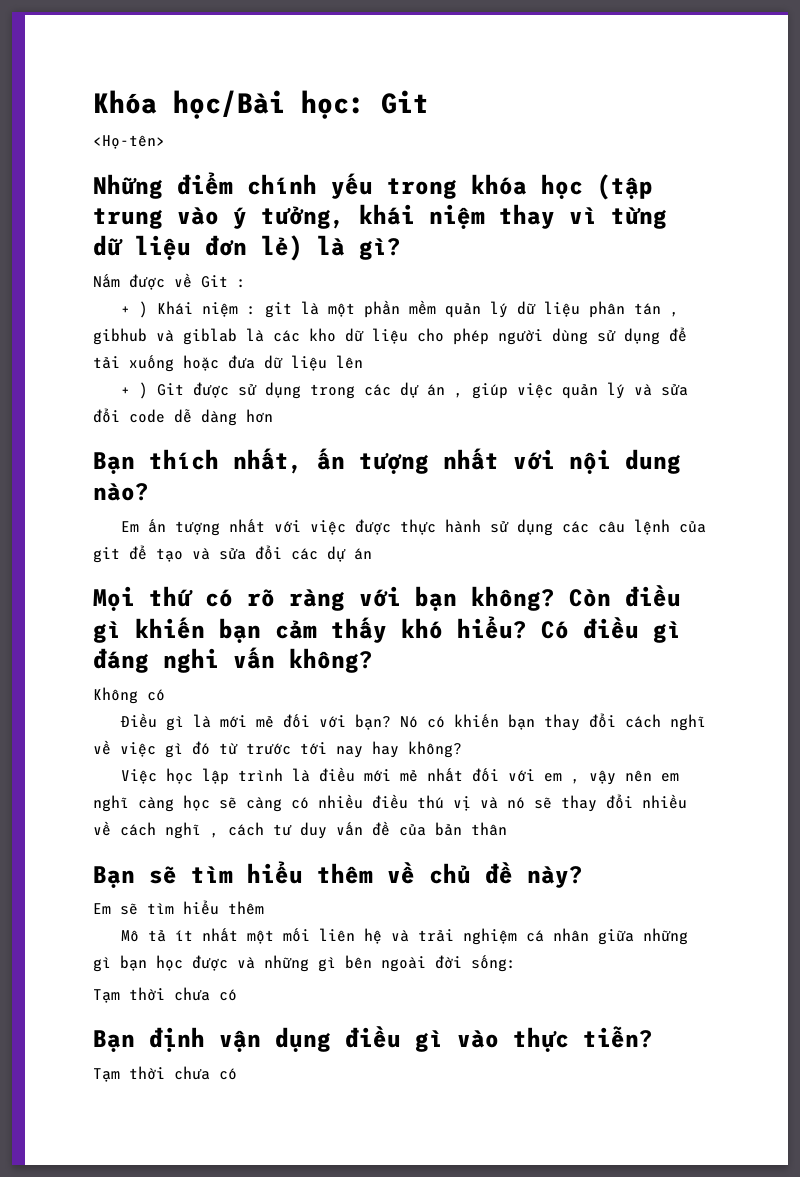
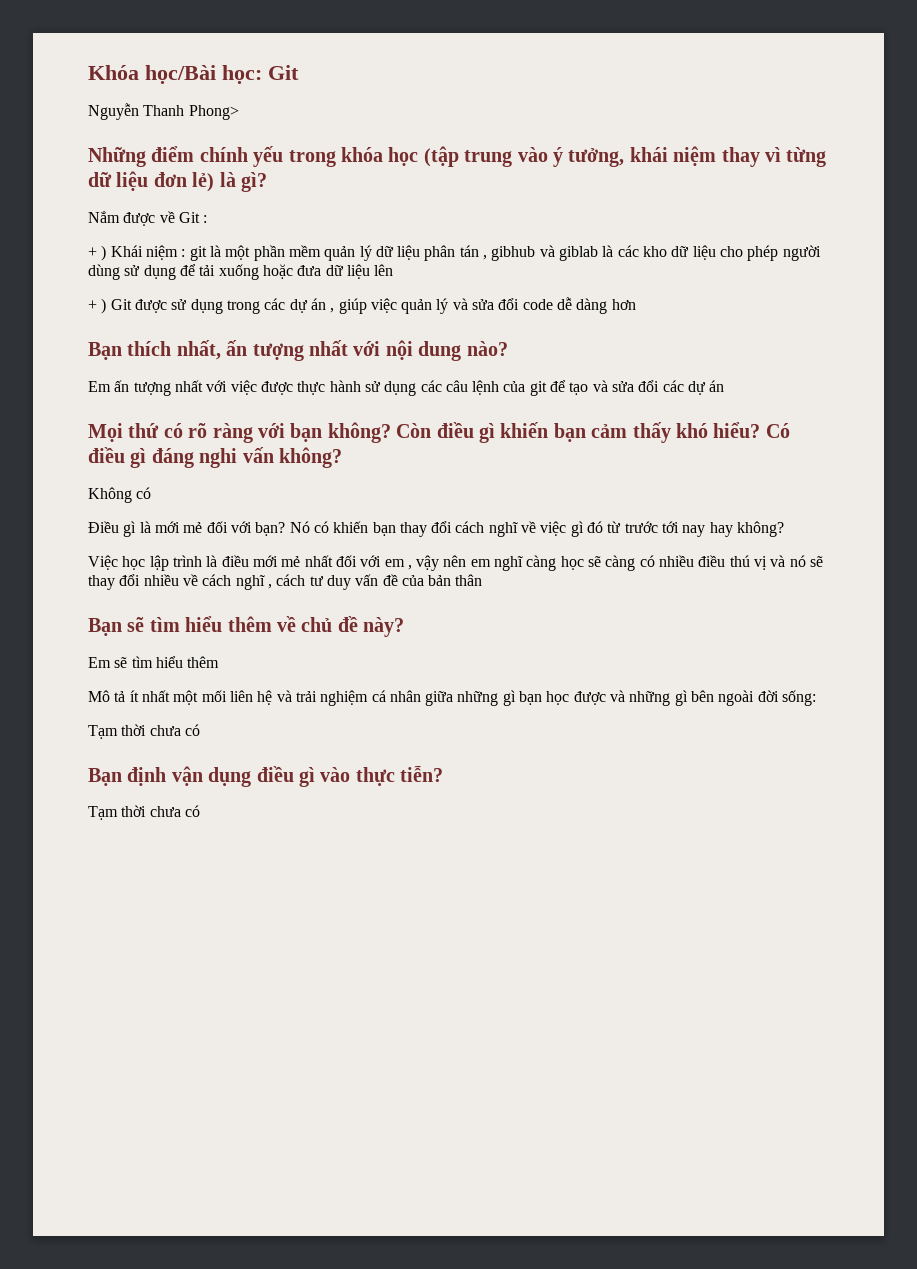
[93,135,165,149] <Họ-tên> -> [88,103,239,120] Nguyễn Thanh Phong>

